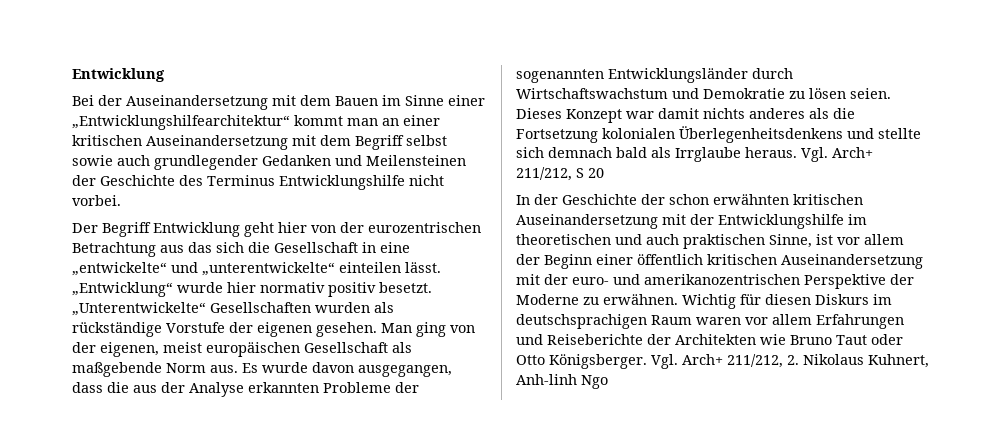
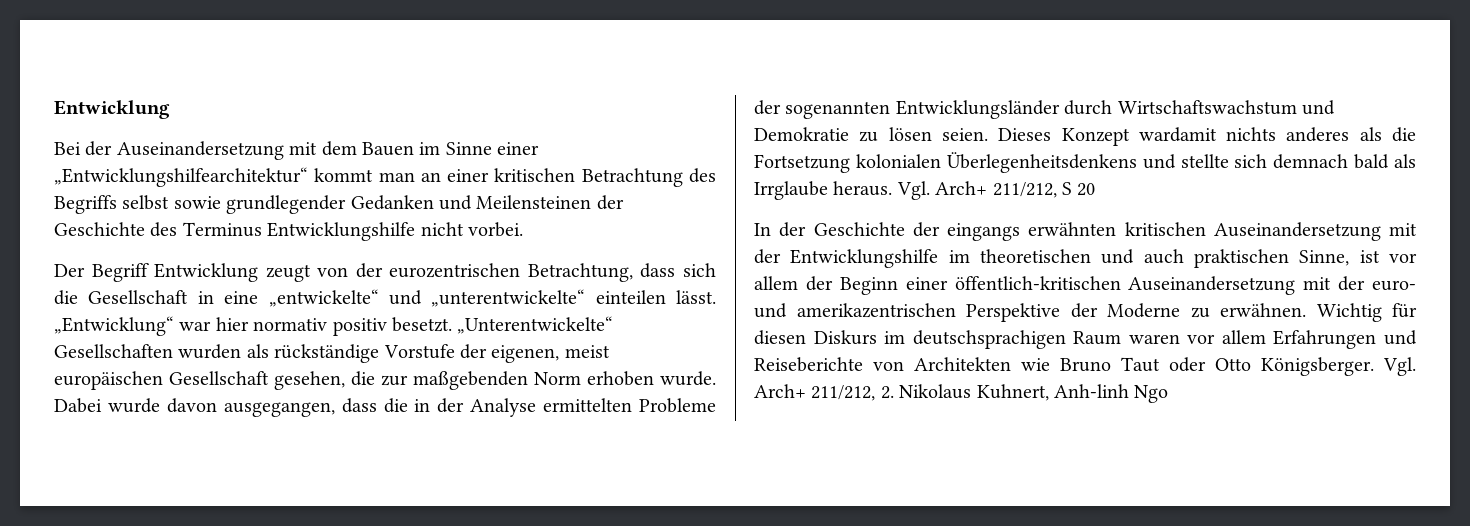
[146,135,404,150] Auseinandersetzung mit dem Begriff -> [581,168,716,187] [54,195,117,214] Betrachtung des Begriffs
[117,155,150,166] auch -> (221, 202) none
[244,222,307,237] geht hier -> [265,264,311,282] zeugt
[72,242,212,257] Betrachtung aus das -> [527,263,676,282] Betrachtung, dass
[177,282,223,293] wurde -> [179,321,212,331] war
[257,322,475,337] [72,342,412,357] [72,362,258,377] eigenen gesehen. Man ging von der eigenen, meist europäischen Gesellschaft als maßgebende Norm aus. Es -> [491,345,610,363] [54,371,716,390] [54,398,102,413] eigenen, meist europäischen Gesellschaft gesehen, die zur maßgebenden Norm erhoben wurde. Dabei
[133,385,157,393] aus -> [414,399,431,412] in
[248,382,319,393] erkannten -> [543,398,633,412] ermittelten
[626,108,699,119] war damit -> [1138,127,1217,142] wardamit
[669,194,709,205] schon -> [947,223,1020,241] eingangs
[637,254,777,265] öffentlich kritischen -> [954,276,1121,290] öffentlich-kritischen
[644,274,800,285] amerikanozentrischen -> [796,303,956,318] amerikazentrischen
[647,334,671,345] der -> [873,361,904,371] von

